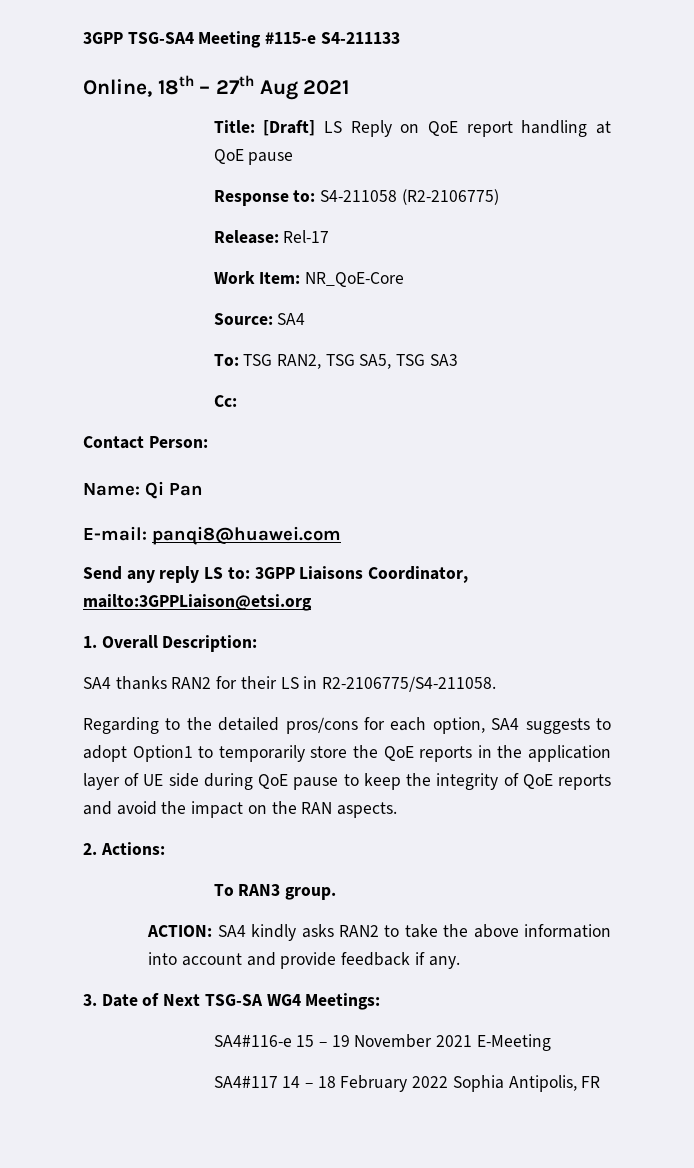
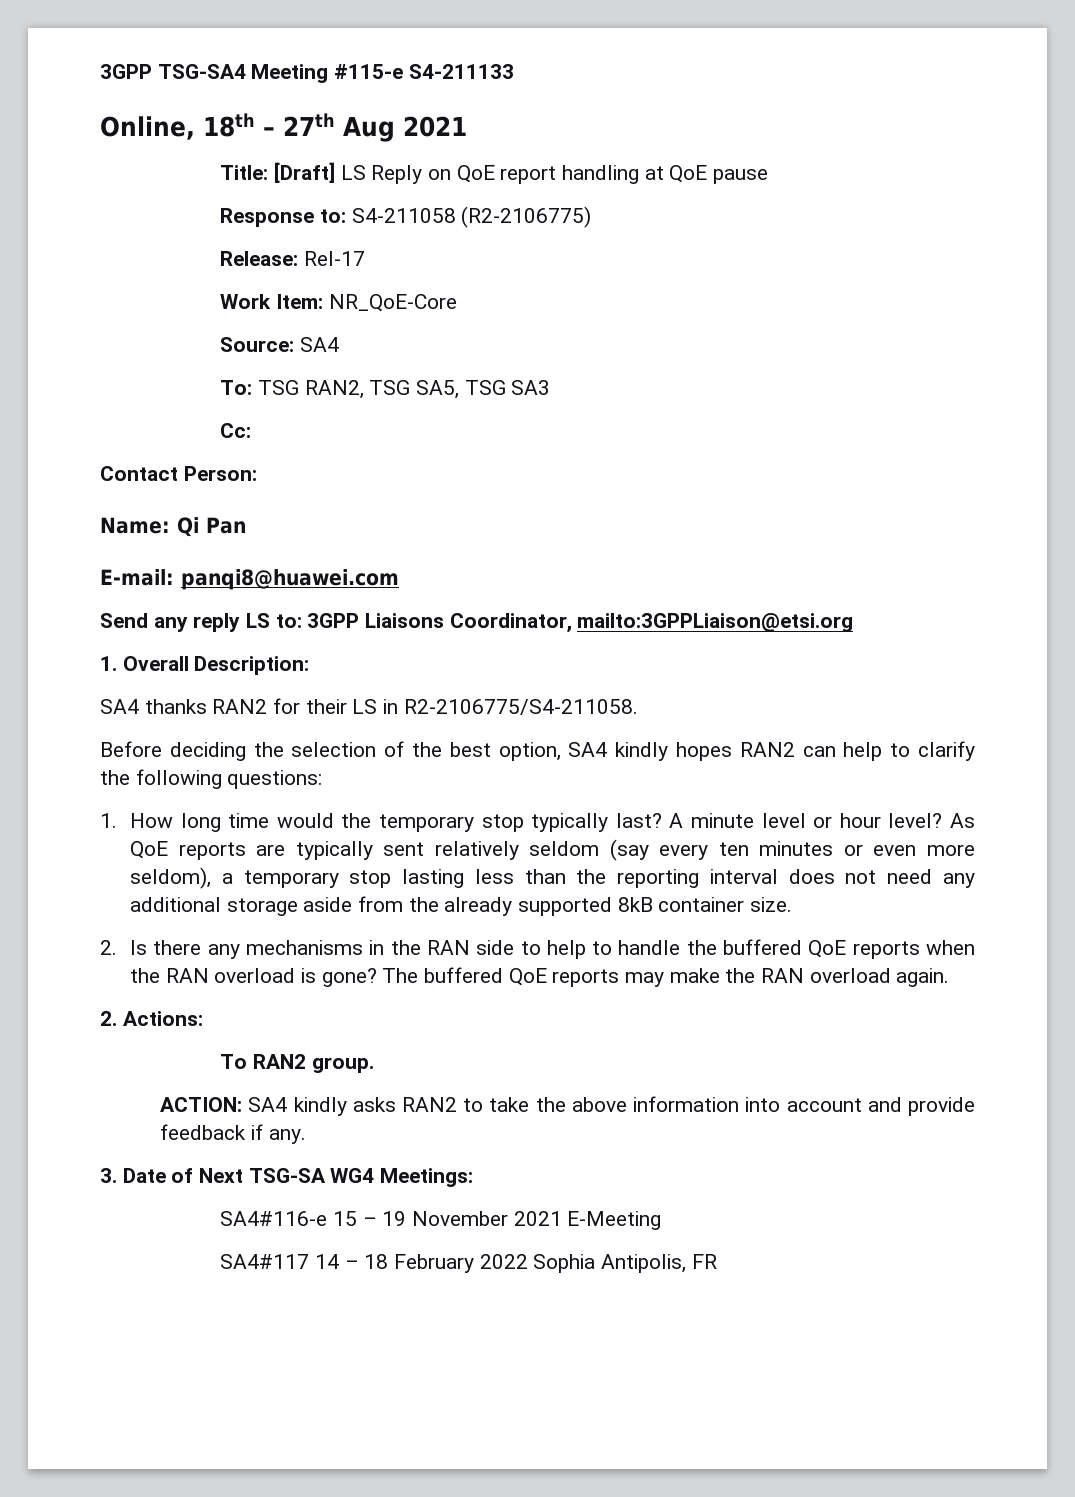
[83,717,611,734] [83,745,612,762] [83,773,611,790] [83,801,398,818] Regarding to the detailed pros/cons for each option, SA4 suggests to adopt Option1 to temporarily store the QoE reports in the application layer of UE side during QoE pause to keep the integrity of QoE reports and avoid the impact on the RAN aspects. -> [100,741,975,761] [100,769,323,789] [100,813,975,832] [130,839,976,861] [130,867,975,889] [130,896,793,916] [100,939,975,959] [130,967,950,987] Before deciding the selection of the best option, SA4 kindly hopes RAN2 can help to clarify the following questions: // 1. How long time would the temporary stop typically last? A minute level or hour level? As QoE reports are typically sent relatively seldom (say every ten minutes or even more seldom), a temporary stop lasting less than the reporting interval does not need any additional storage aside from the already supported 8kB container size. // 2. Is there any mechanisms in the RAN side to help to handle the buffered QoE reports when the RAN overload is gone? The buffered QoE reports may make the RAN overload again.
[238,884,281,896] RAN3 -> [253,1054,307,1069] RAN2

